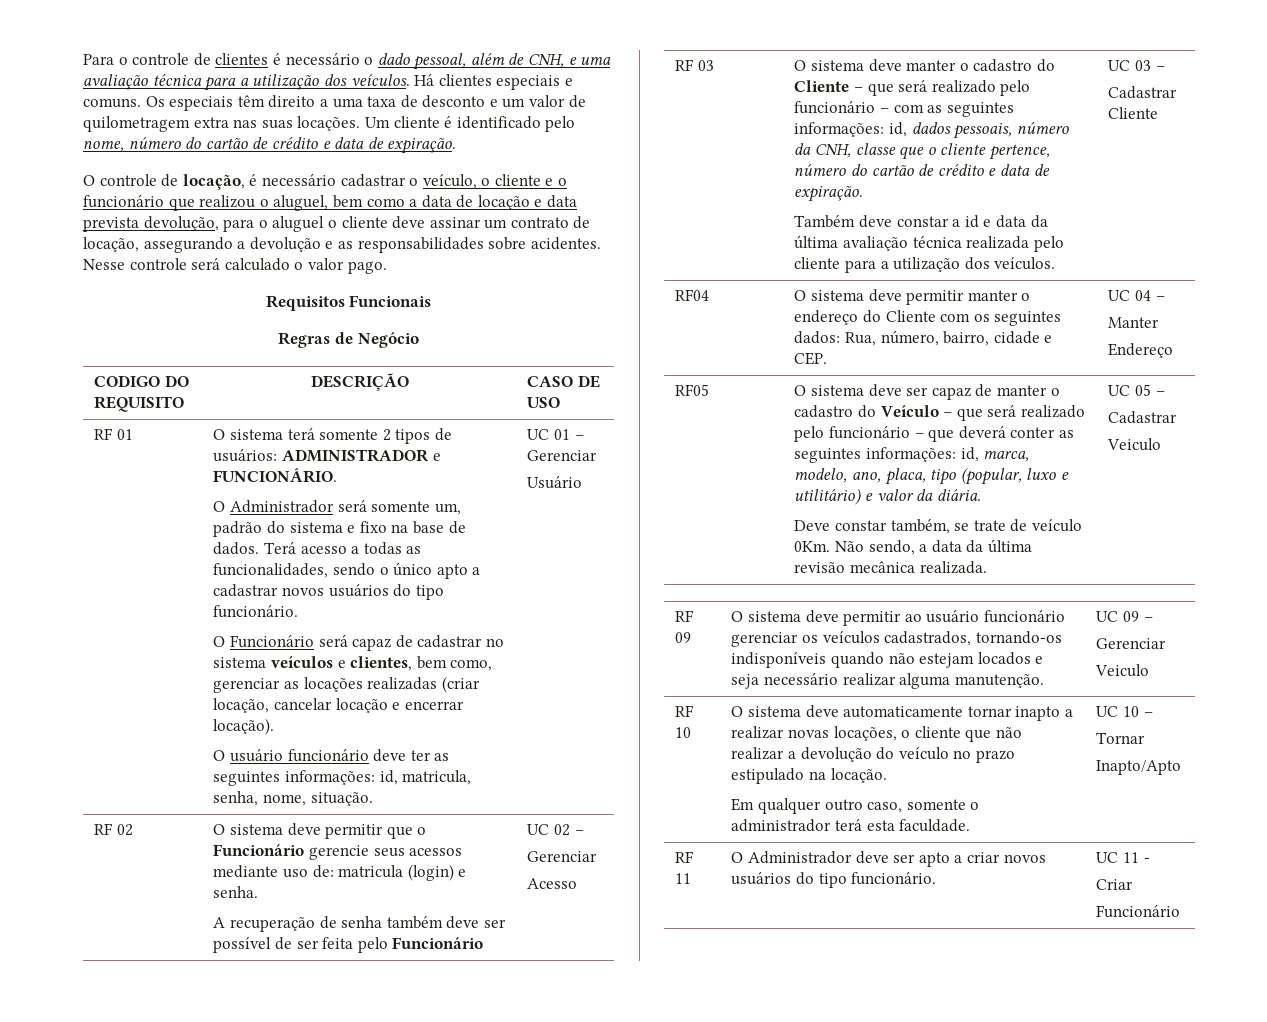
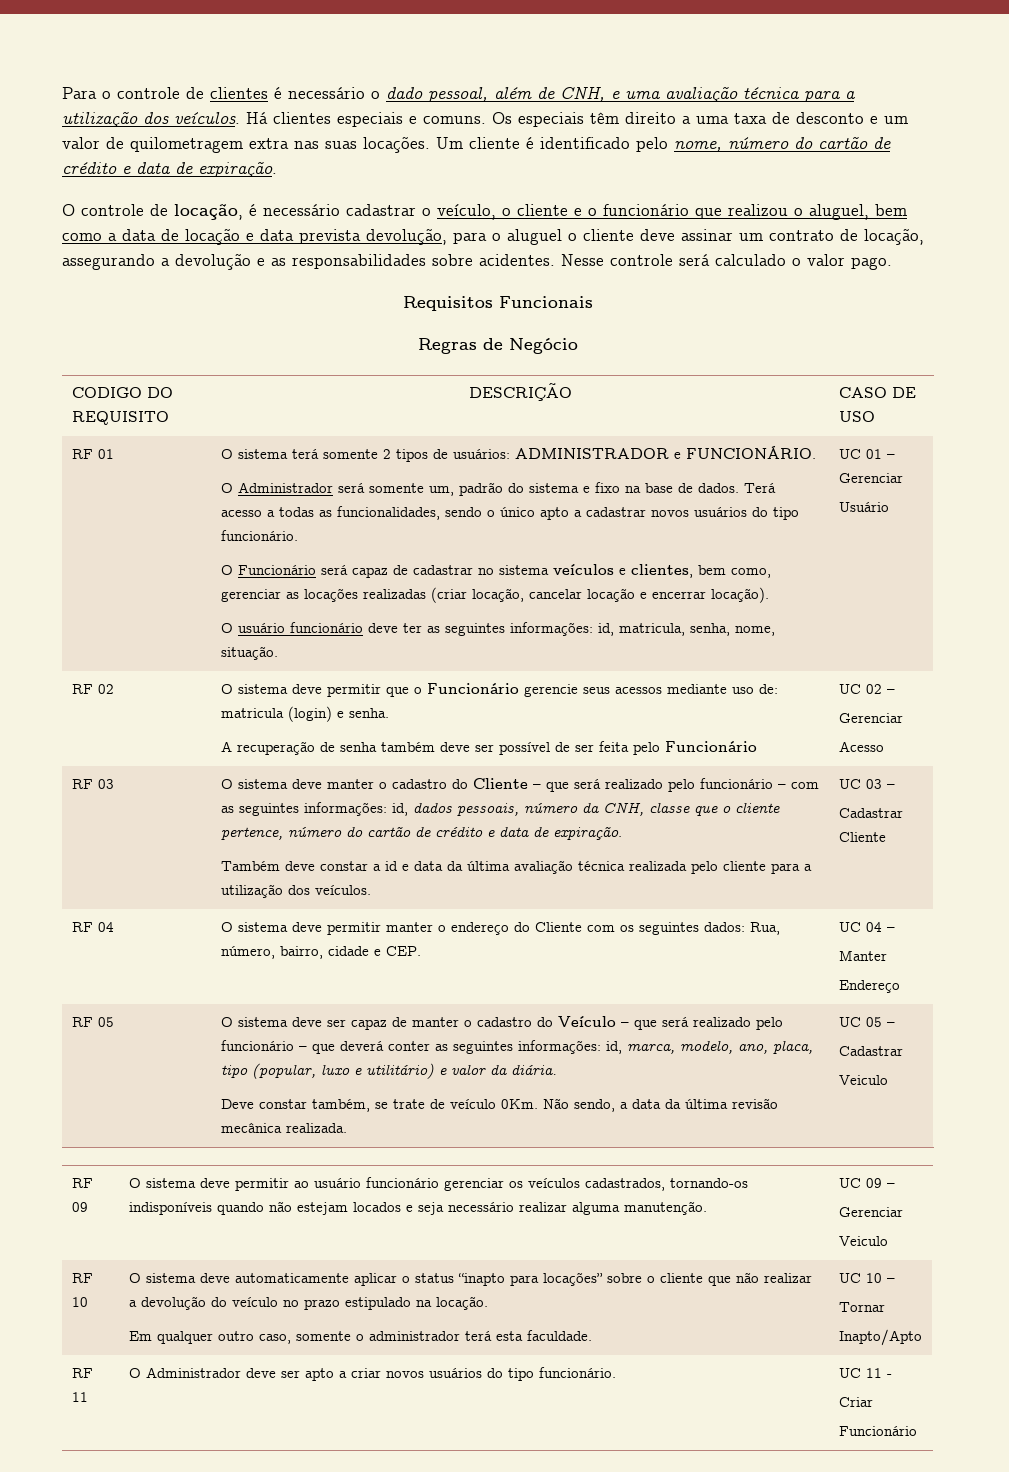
[675,289,710,301] RF04 -> [71,922,114,932] RF 04
[675,384,710,396] RF05 -> [71,1017,114,1027] RF 05
[967,706,1074,721] [731,726,897,741] tornar inapto a realizar novas locações, -> [353,1272,642,1286] aplicar o status “inapto para locações” sobre

